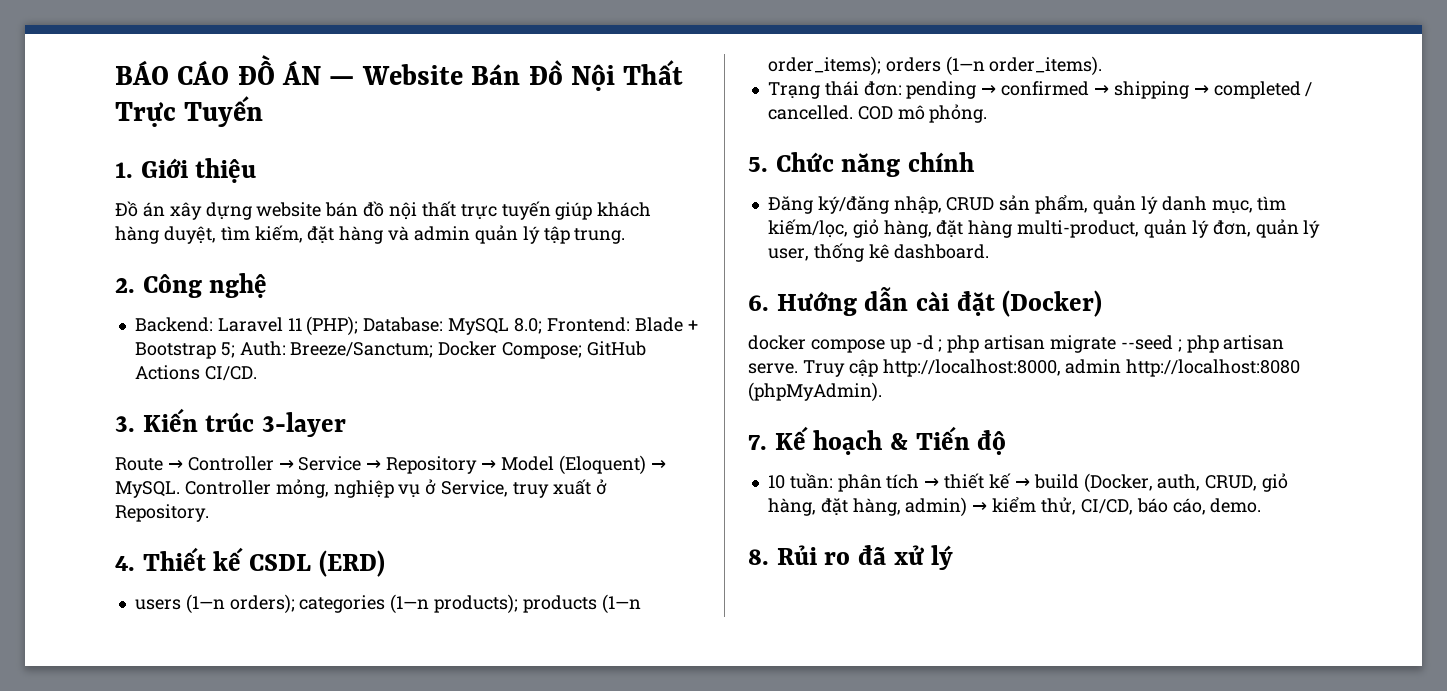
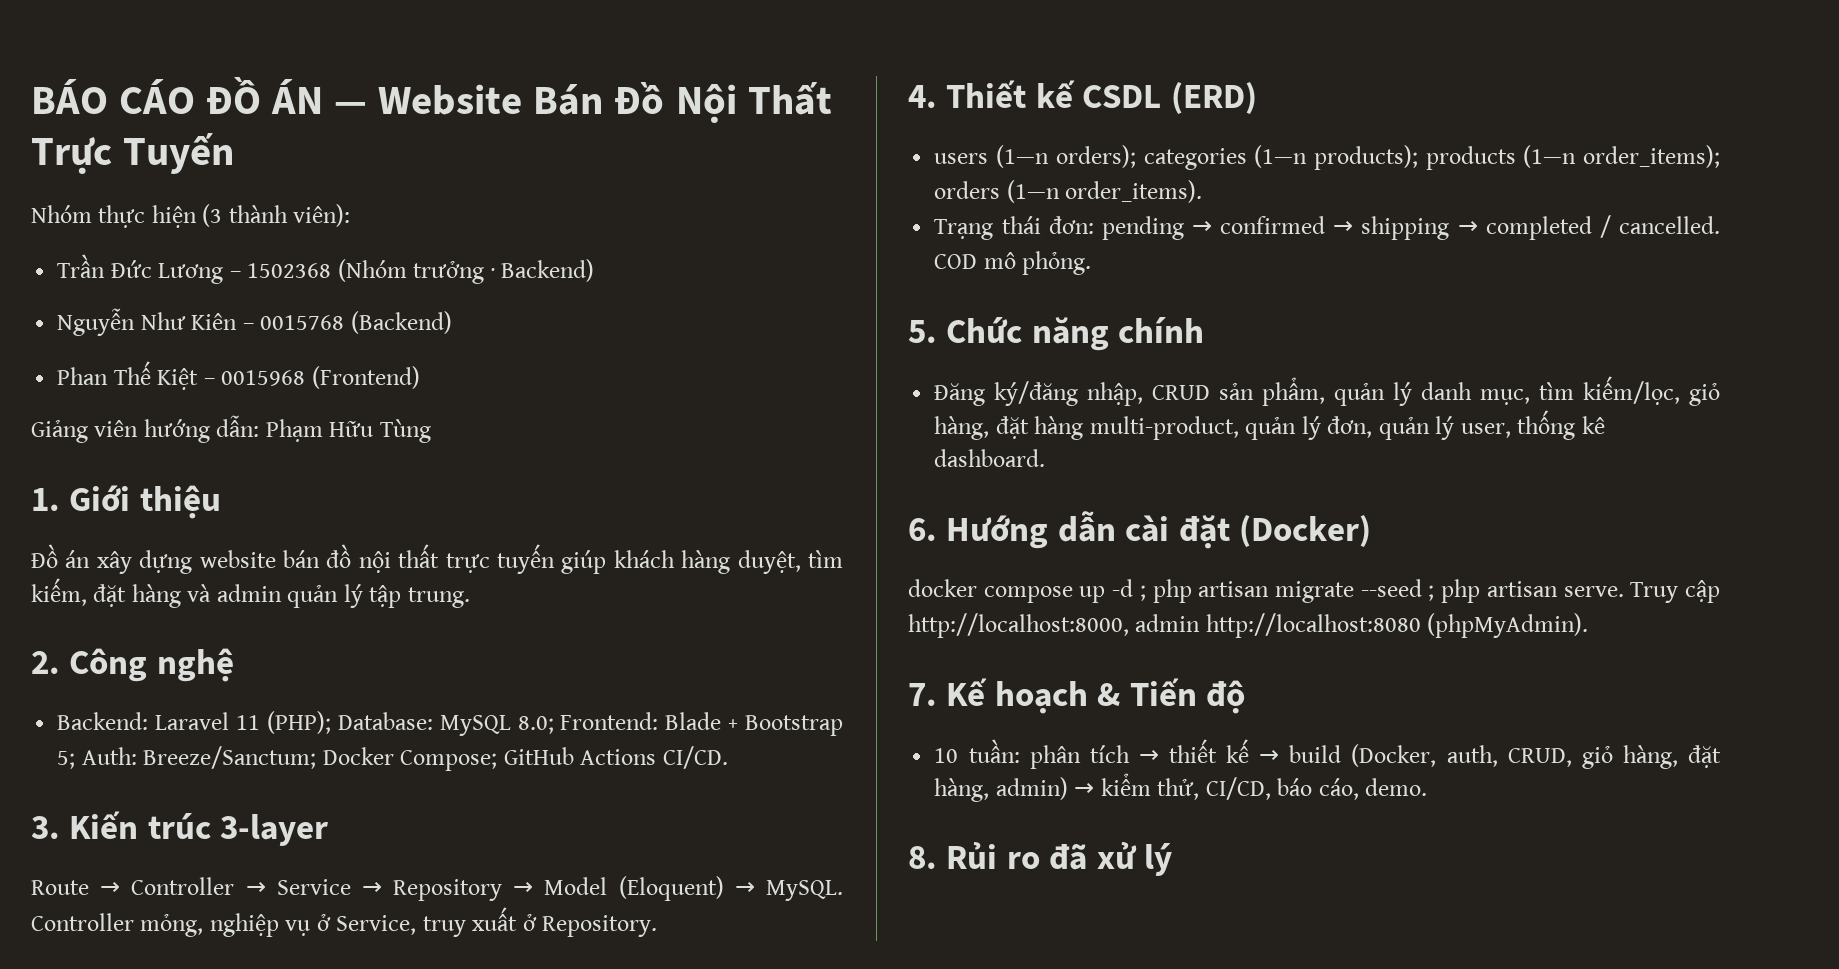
(264, 111) none -> [31,204,351,228] [57,254,595,284] [57,308,452,336] [57,361,420,390] [31,415,431,443] // Nhóm thực hiện (3 thành viên): // Trần Đức Lương – 1502368 (Nhóm trưởng · Backend) // Nguyễn Như Kiên – 0015768 (Backend) // Phan Thế Kiệt – 0015968 (Frontend) // Giảng viên hướng dẫn: Phạm Hữu Tùng

